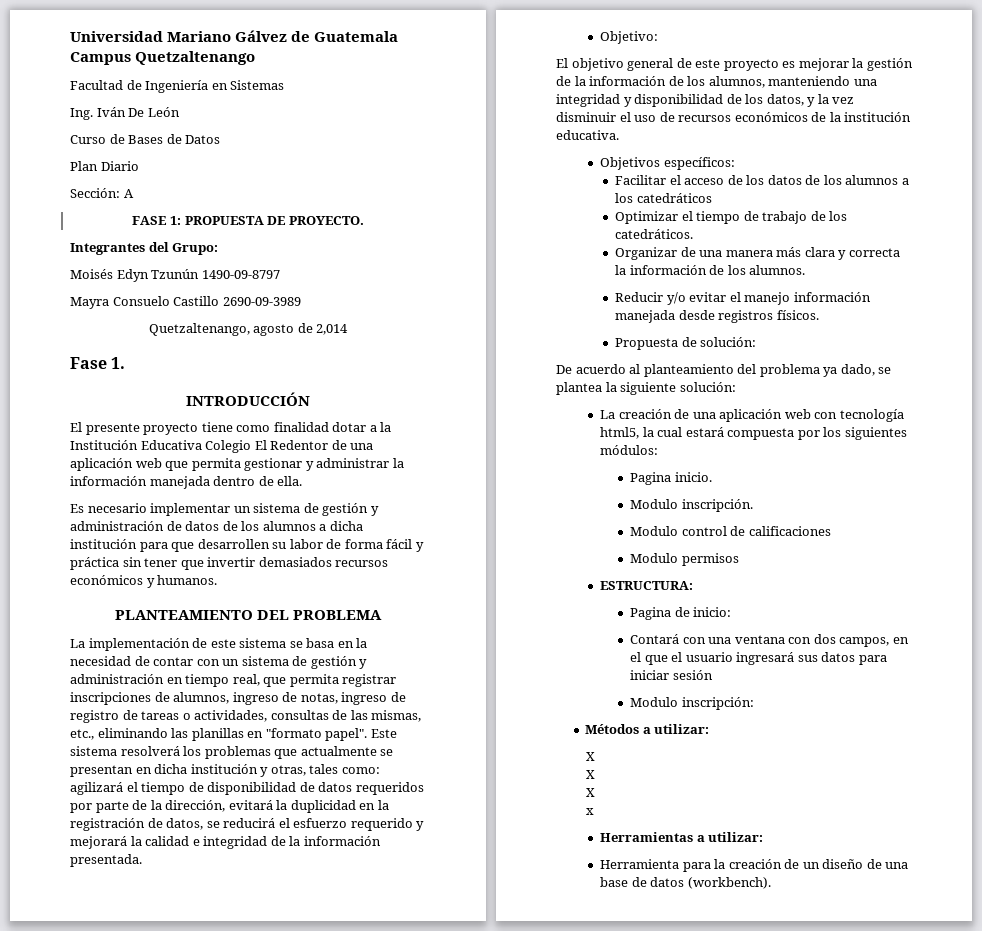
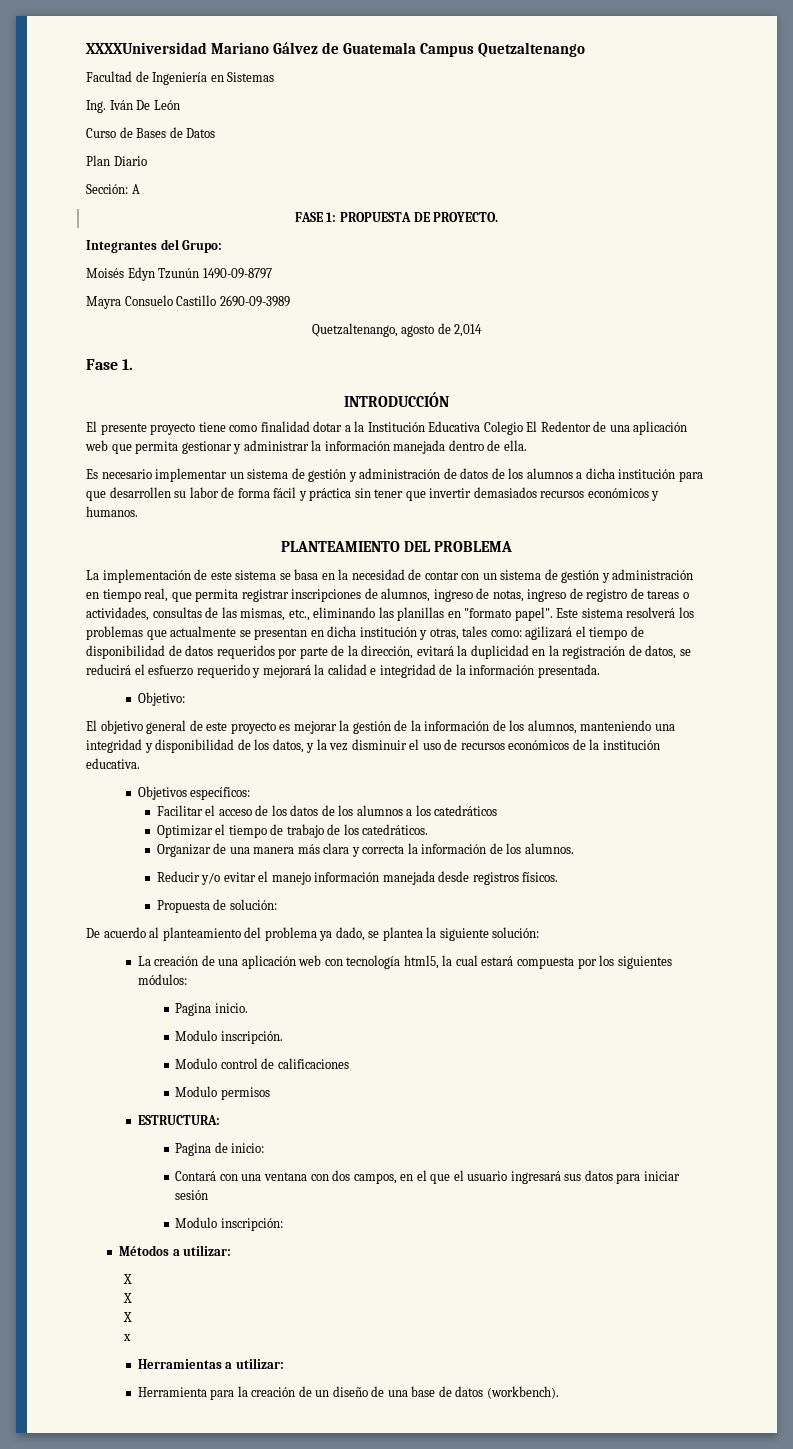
[70,31,163,42] Universidad -> [86,42,207,54] XXXXUniversidad

